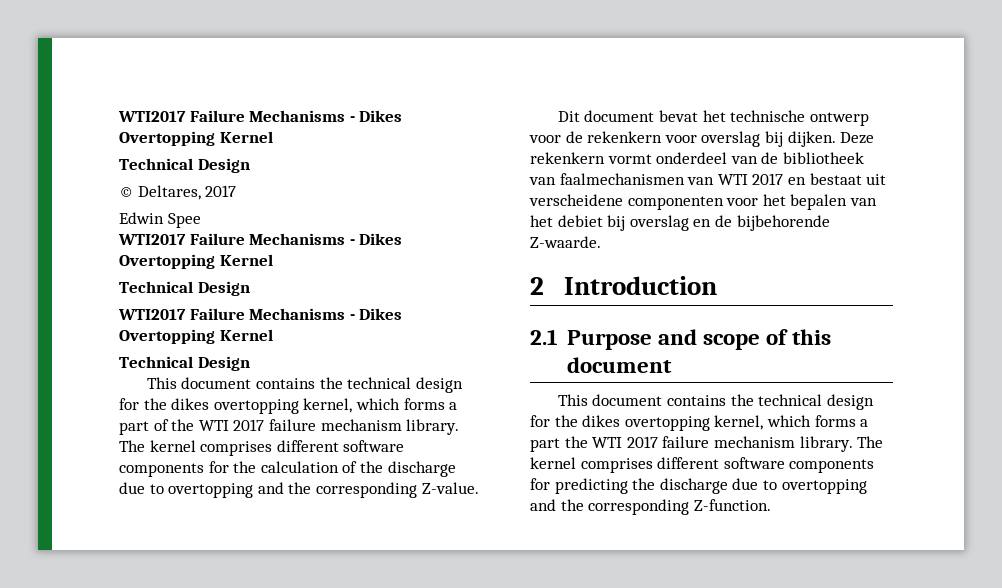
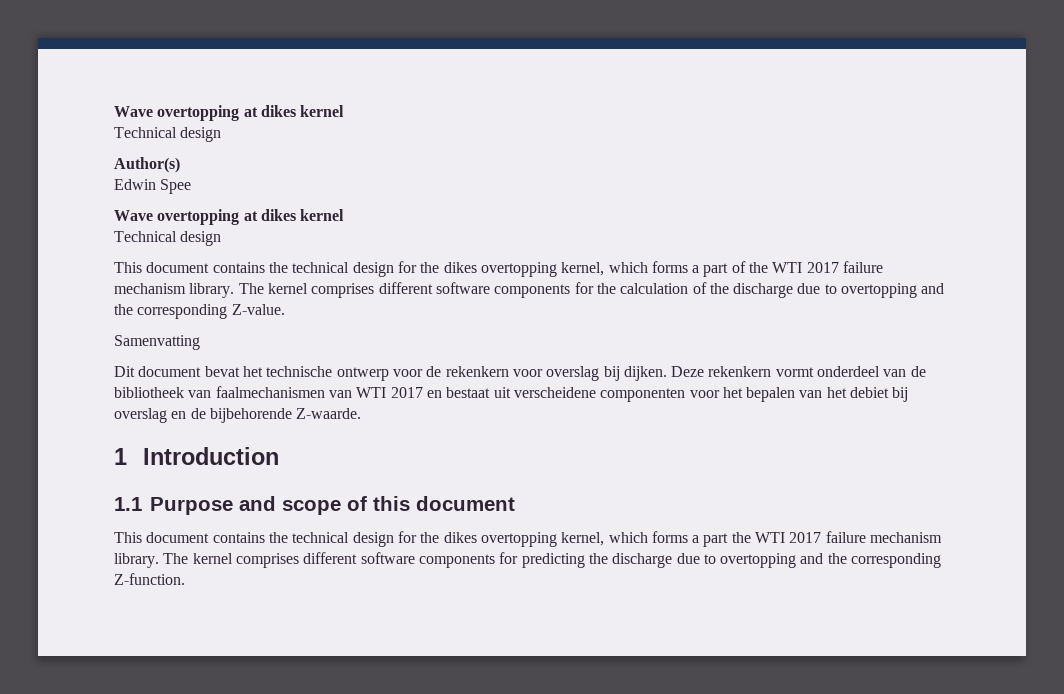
[118,110,403,122] [119,131,273,146] [119,158,250,173] [119,185,237,200] [119,212,201,228] [118,233,403,245] [119,254,273,269] [119,281,250,296] [118,308,403,320] [119,329,273,344] [119,356,250,371] WTI2017 Failure Mechanisms - Dikes Overtopping Kernel // Technical Design // © Deltares, 2017 // Edwin Spee // WTI2017 Failure Mechanisms - Dikes Overtopping Kernel // Technical Design // WTI2017 Failure Mechanisms - Dikes Overtopping Kernel // Technical Design -> [114,105,345,121] [114,127,222,142] [114,157,180,173] [114,179,192,194] [114,209,345,225] [114,231,222,246] Wave overtopping at dikes kernel // Technical design // Author(s) // Edwin Spee // Wave overtopping at dikes kernel // Technical design
(479, 488) none -> [114,335,200,350] // Samenvatting
[530,277,544,295] 2 -> [114,448,127,465] 1
[530,329,558,345] 2.1 -> [114,497,142,511] 1.1

